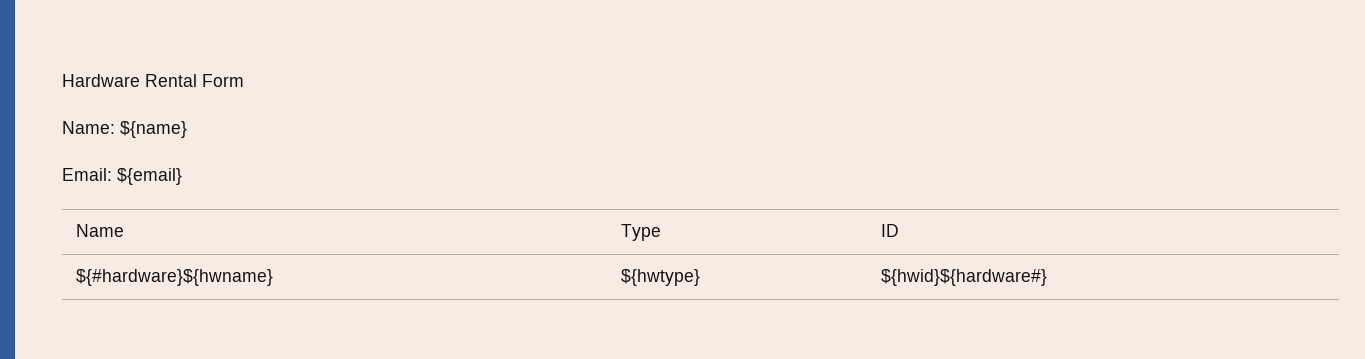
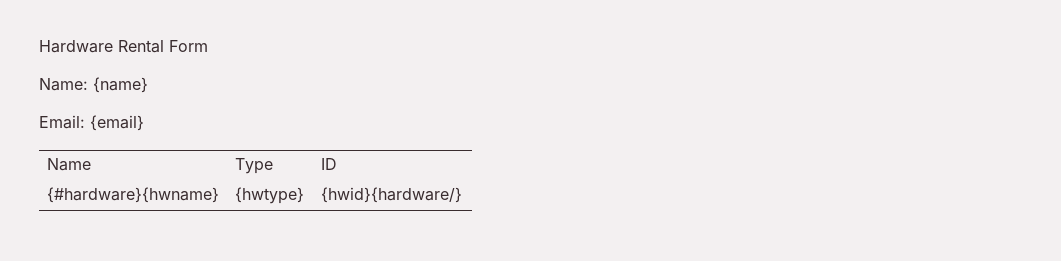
[120,121,187,138] ${name} -> [93,77,148,93] {name}
[117,168,182,185] ${email} -> [90,115,144,131] {email}
[75,269,273,286] [620,269,700,286] [880,269,1047,286] ${#hardware}${hwname} | ${hwtype} | ${hwid}${hardware#} -> [46,187,219,203] [234,187,304,204] [320,187,462,203] {#hardware}{hwname} | {hwtype} | {hwid}{hardware/}

